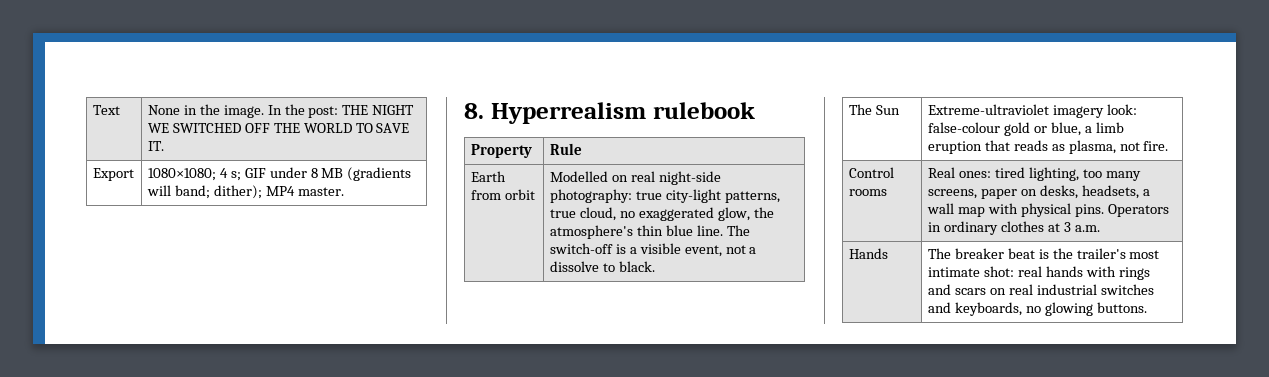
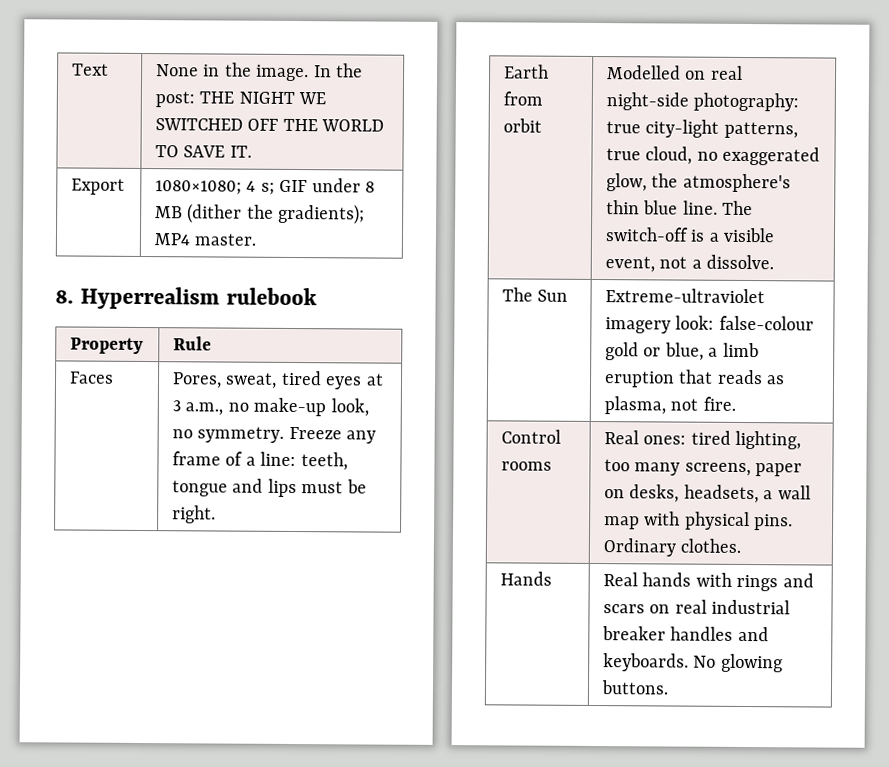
[347,167,412,181] [146,185,262,199] (gradients will band; dither); -> [187,203,366,225] (dither the gradients);
(582, 149) none -> [69,371,115,384] [172,370,384,390] [172,397,369,417] [172,426,377,444] [172,451,348,471] [172,478,367,498] [172,505,217,524] // Faces | Pores, sweat, tired eyes at 3 a.m., no make-up look, no symmetry. Freeze any frame of a line: teeth, tongue and lips must be right.
[549,261,655,272] dissolve to black. -> [706,254,775,270] dissolve.
[1107,204,1169,217] [927,221,1100,235] [848,248,888,259] [927,248,1160,259] [927,266,1042,277] Operators in ordinary clothes at 3 a.m. // Hands | The breaker beat is the trailer's most intimate shot: real -> [603,538,742,557] [500,571,553,586] [603,572,639,587] Ordinary clothes. // Hands | Real
[1100,284,1154,295] [927,302,1041,316] switches and keyboards, no -> [602,626,769,642] [603,653,717,672] breaker handles and keyboards. No

